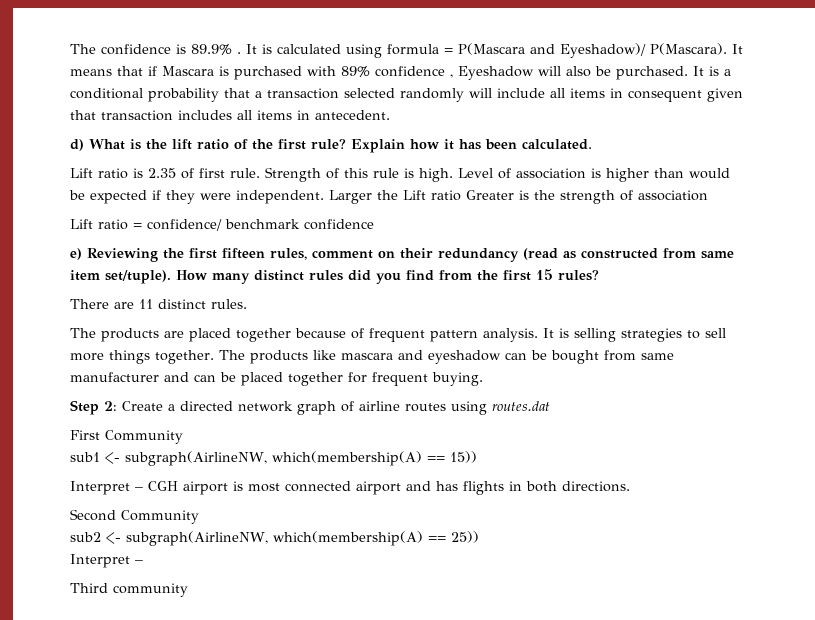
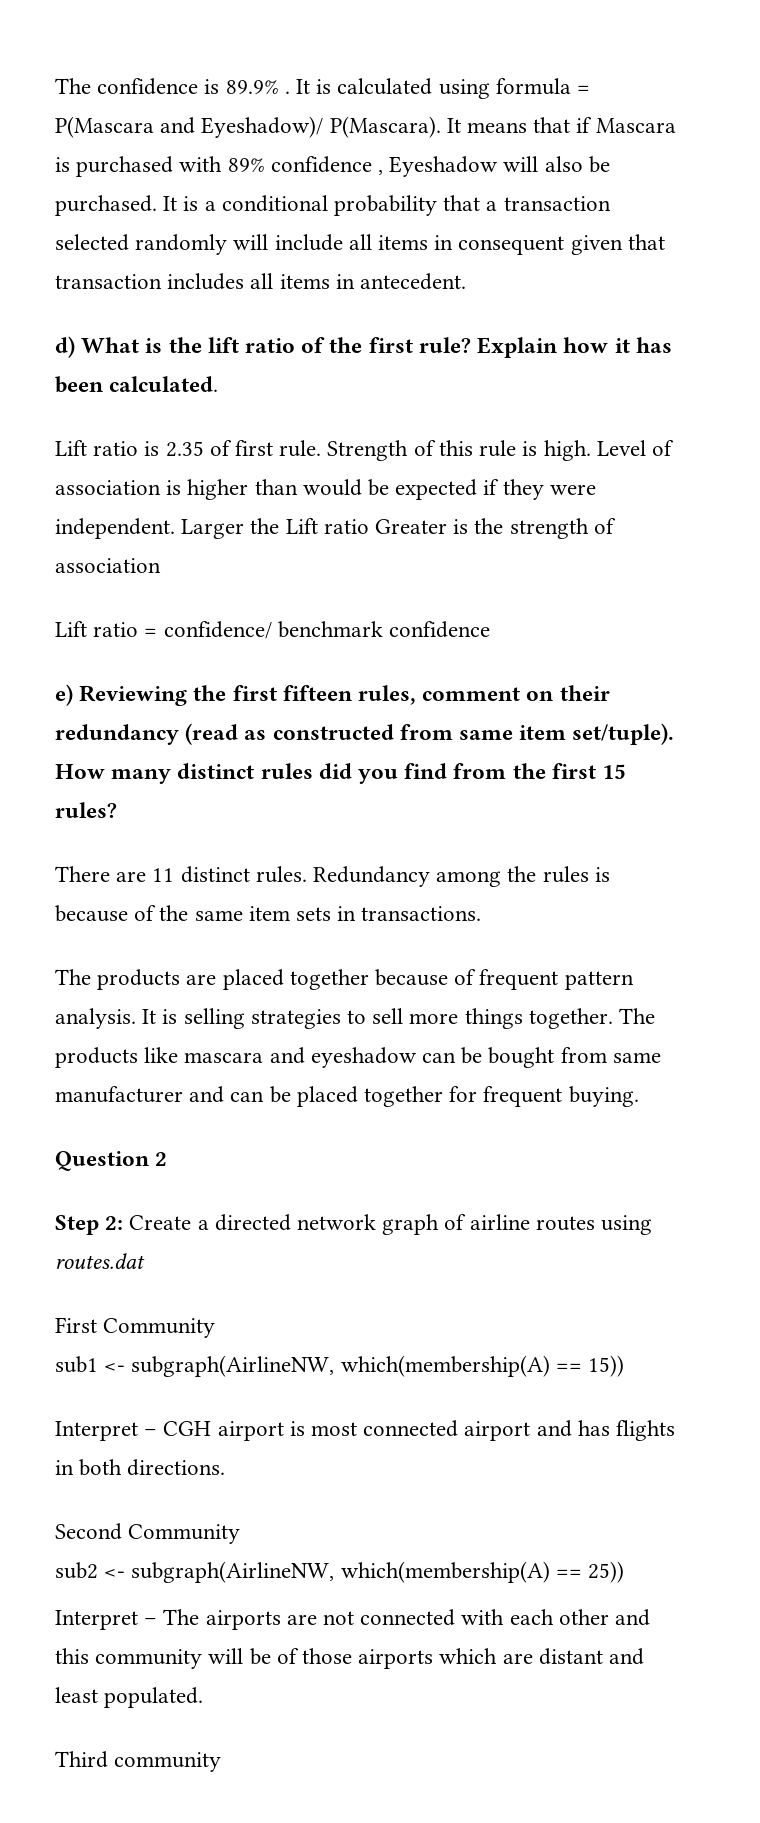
(247, 304) none -> [313,866,610,887] [55,905,482,922] Redundancy among the rules is because of the same item sets in transactions.
(483, 379) none -> [55,1151,168,1171] // Question 2
(143, 562) none -> [163,1609,651,1630] [55,1648,645,1669] [55,1687,204,1708] The airports are not connected with each other and this community will be of those airports which are distant and least populated.

